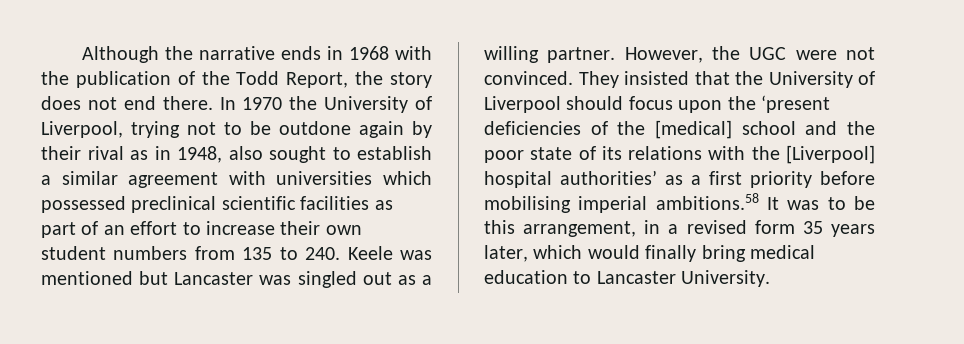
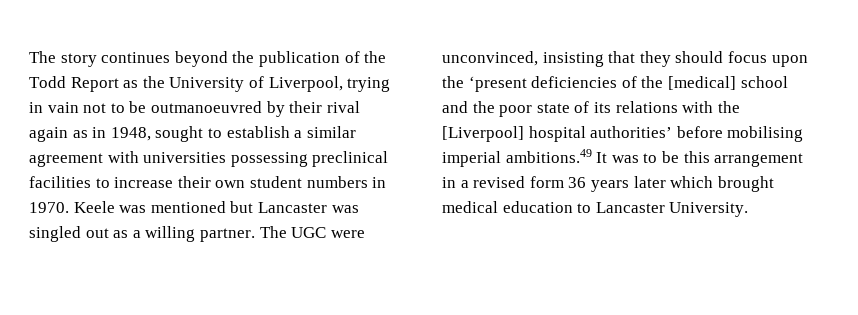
[81,46,433,63] Although the narrative ends in 1968 with -> [29,51,228,67] The story continues beyond
[286,71,432,88] [41,96,283,110] Report, the story does not end there. In 1970 -> [70,77,139,92] Report as
(180, 129) none -> [29,102,79,113] in vain
[279,121,404,138] outdone again -> [150,101,262,113] outmanoeuvred
(124, 153) none -> [29,127,68,142] again
[228,146,263,160] also -> (151, 134) none
[383,171,432,185] [41,196,393,213] [41,221,178,238] which possessed preclinical scientific facilities as part of an effort -> [230,151,389,167] [29,176,91,188] possessing preclinical facilities
[194,246,341,260] from 135 to 240. -> [372,177,387,188] [29,202,69,213] in 1970.
[624,46,875,63] [484,71,875,88] [484,96,561,113] However, the UGC were not convinced. They insisted that the University of Liverpool -> [259,226,365,238] [442,51,671,67] The UGC were unconvinced, insisting that they
[665,171,812,188] as a first priority -> (673, 132) none
[655,193,759,210] ambitions.58 -> [505,149,592,163] ambitions.49
[523,221,637,237] arrangement, -> [714,153,804,167] arrangement
[802,221,875,237] [484,245,746,262] 35 years later, which would finally bring -> [568,176,774,192] 36 years later which brought

